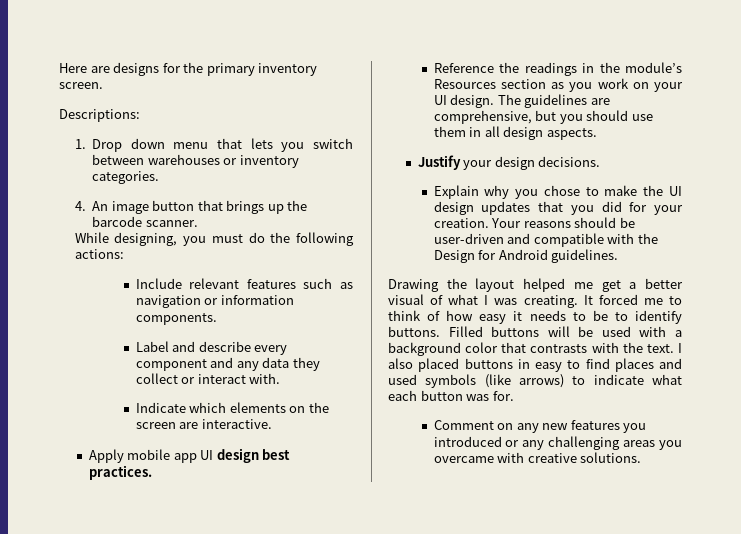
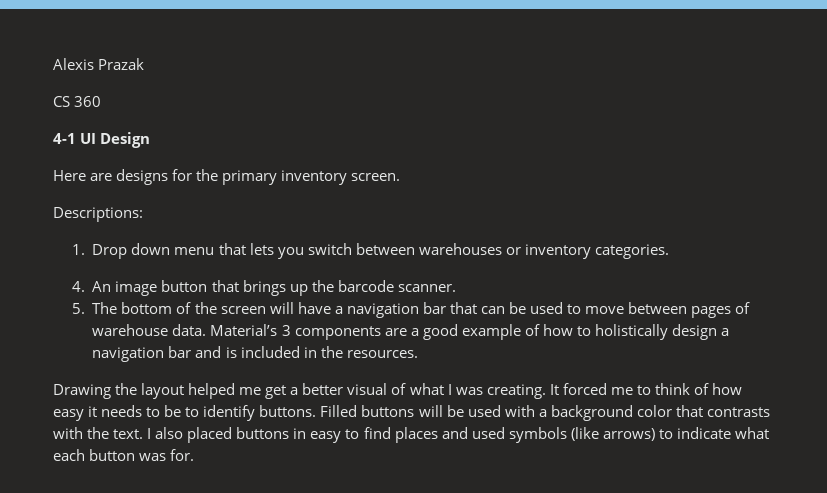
(59, 68) none -> [53,58,145,70] [53,96,102,107] [53,132,151,148] Alexis Prazak // CS 360 // 4-1 UI Design //
[74,232,355,246] [74,249,124,259] [135,278,353,289] [135,295,294,308] [135,313,217,325] [135,341,288,355] [135,357,320,371] [135,373,281,384] [135,402,329,413] [135,419,272,429] [88,448,291,463] [88,465,152,480] [433,62,682,76] [433,78,683,92] [433,94,610,108] [433,110,653,124] [433,126,597,140] [417,155,601,170] [433,185,682,199] [433,201,683,215] [433,217,635,228] [433,233,658,247] [433,249,619,263] While designing, you must do the following actions: // Include relevant features such as navigation or information components. // Label and describe every component and any data they collect or interact with. // Indicate which elements on the screen are interactive. // Apply mobile app UI design best practices. // Reference the readings in the module’s Resources section as you work on your UI design. The guidelines are comprehensive, but you should use them in all design aspects. // Justify your design decisions. // Explain why you chose to make the UI design updates that you did for your creation. Your reasons should be user-driven and compatible with the Design for Android guidelines. -> [71,302,751,318] [92,324,730,340] [92,346,418,362] 5. The bottom of the screen will have a navigation bar that can be used to move between pages of warehouse data. Material’s 3 components are a good example of how to holistically design a navigation bar and is included in the resources.
[433,420,647,433] [433,436,682,450] [433,452,642,463] // Comment on any new features you introduced or any challenging areas you overcame with creative solutions. -> (195, 455) none

